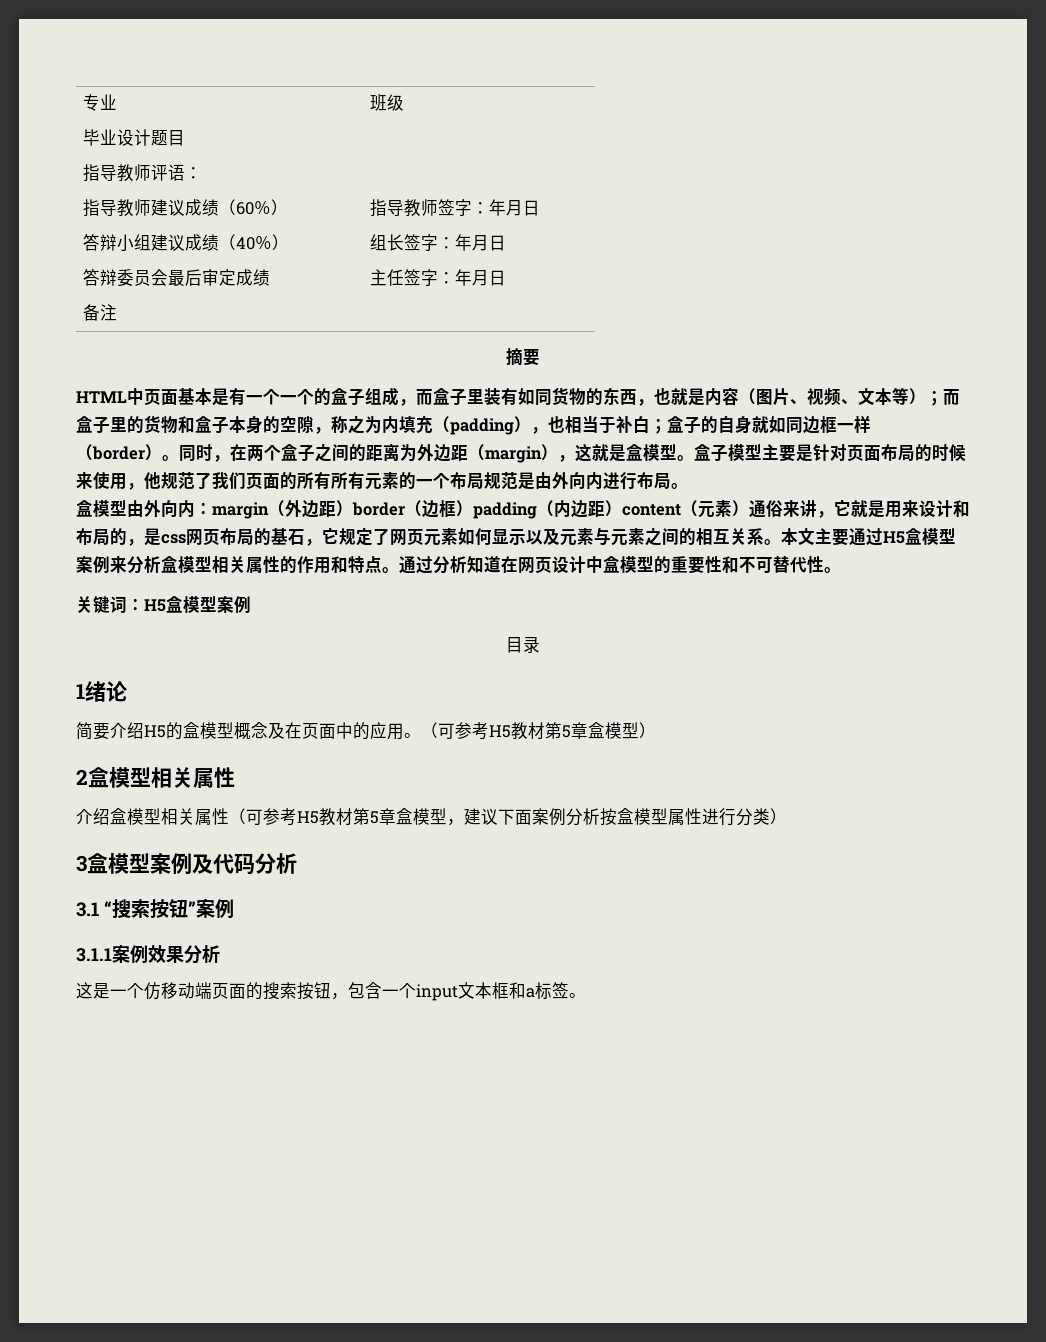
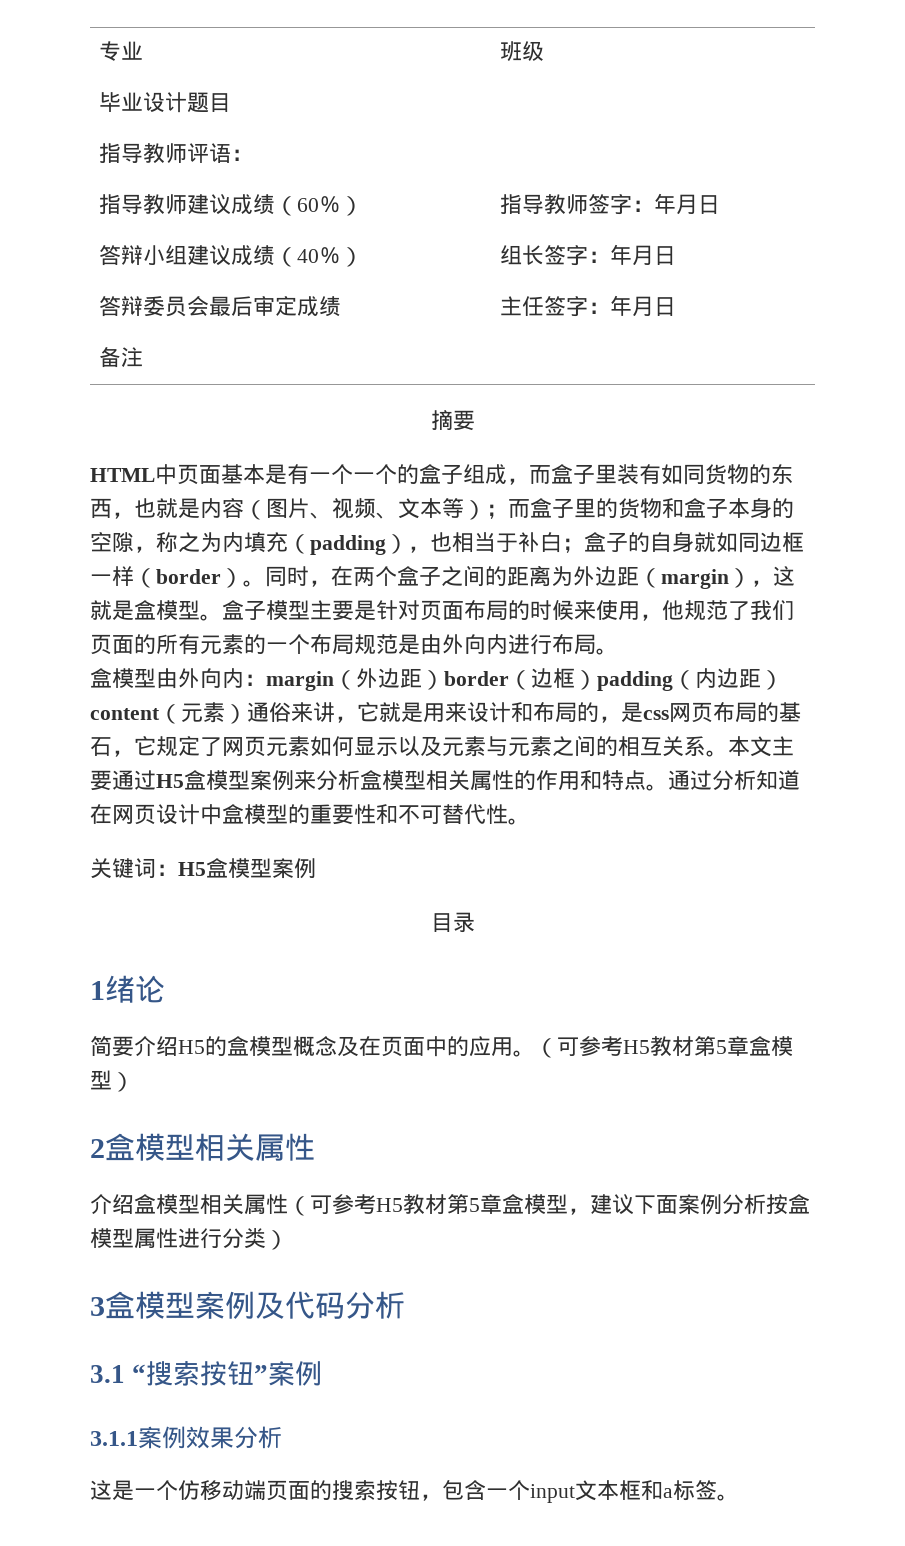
[331,472,365,489] 所有 -> (200, 644) none

